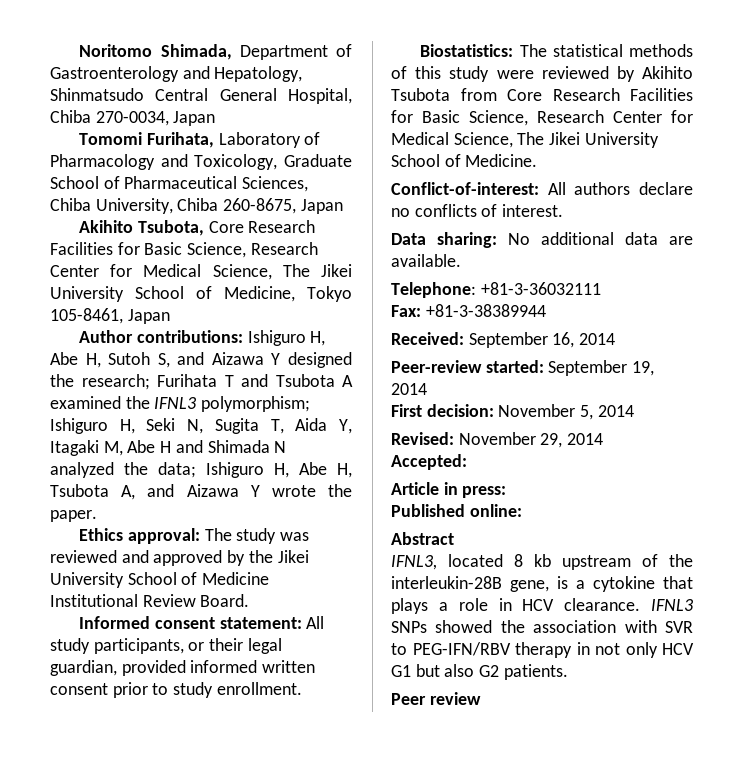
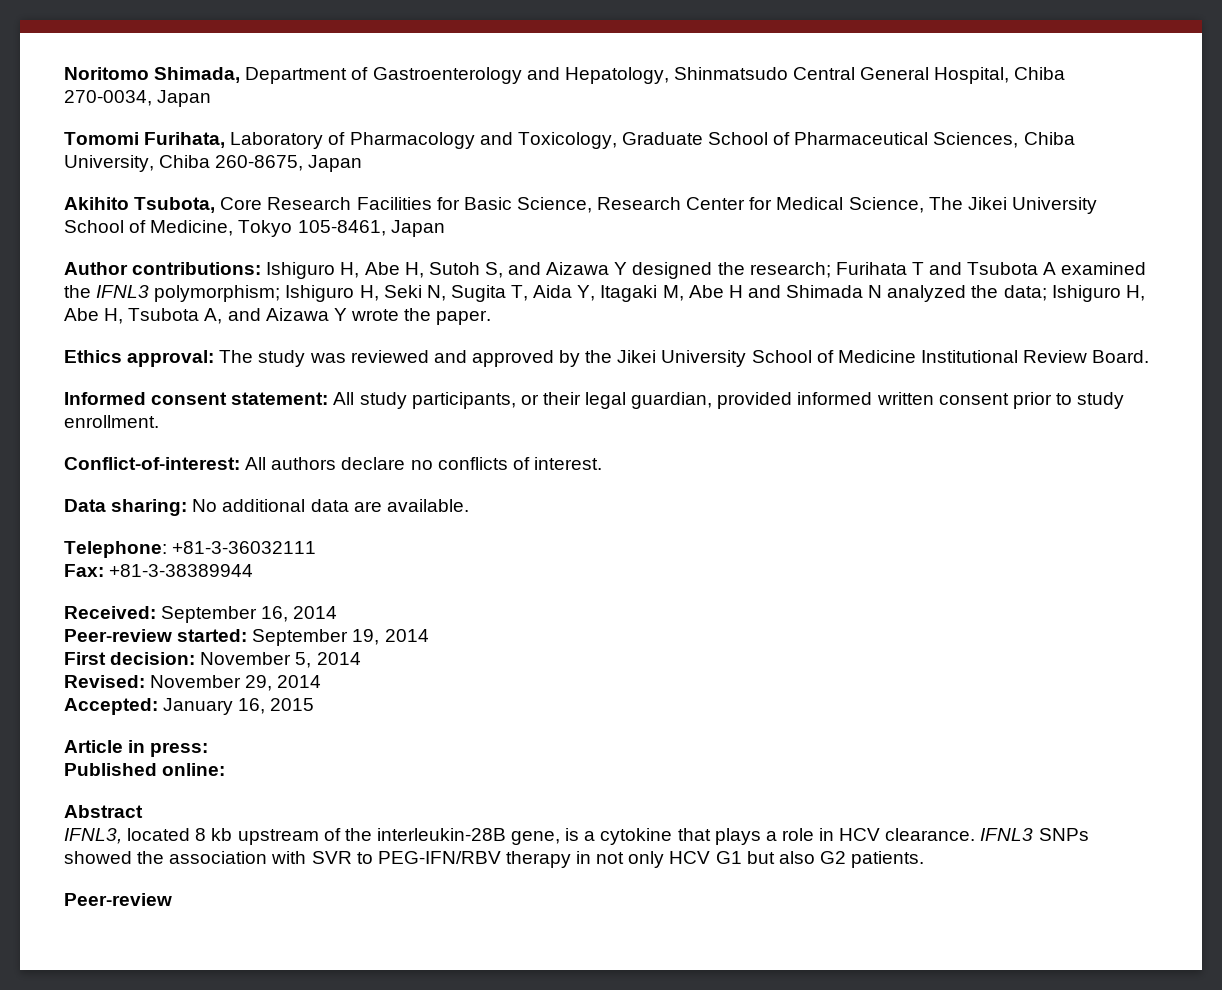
[420,44,693,57] [391,66,693,82] [391,88,693,101] [391,110,693,126] [391,132,659,148] [391,154,538,167] // Biostatistics: The statistical methods of this study were reviewed by Akihito Tsubota from Core Research Facilities for Basic Science, Research Center for Medical Science, The Jikei University School of Medicine. -> (159, 421) none
(467, 462) none -> [163,698,315,715] January 16, 2015
[391,692,481,705] Peer review -> [64,893,172,906] Peer-review

